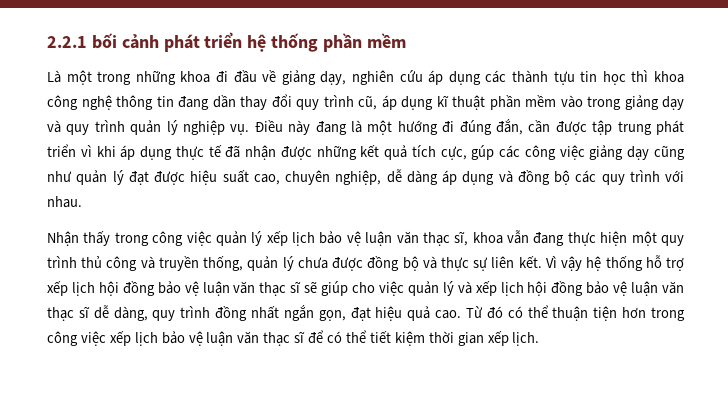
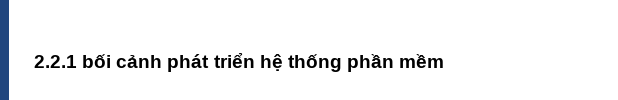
[47,70,685,85] [47,94,684,110] [47,119,684,135] [47,144,686,160] [47,169,684,185] [47,196,82,208] [47,230,685,246] [47,255,685,271] [47,281,684,296] [47,305,685,321] [47,330,540,346] // Là một trong những khoa đi đầu về giảng dạy, nghiên cứu áp dụng các thành tựu tin học thì khoa công nghệ thông tin đang dần thay đổi quy trình cũ, áp dụng kĩ thuật phần mềm vào trong giảng dạy và quy trình quản lý nghiệp vụ. Điều này đang là một hướng đi đúng đắn, cần được tập trung phát triển vì khi áp dụng thực tế đã nhận được những kết quả tích cực, gúp các công việc giảng dạy cũng như quản lý đạt được hiệu suất cao, chuyên nghiệp, dễ dàng áp dụng và đồng bộ các quy trình với nhau. // Nhận thấy trong công việc quản lý xếp lịch bảo vệ luận văn thạc sĩ, khoa vẫn đang thực hiện một quy trình thủ công và truyền thống, quản lý chưa được đồng bộ và thực sự liên kết. Vì vậy hệ thống hỗ trợ xếp lịch hội đồng bảo vệ luận văn thạc sĩ sẽ giúp cho việc quản lý và xếp lịch hội đồng bảo vệ luận văn thạc sĩ dễ dàng, quy trình đồng nhất ngắn gọn, đạt hiệu quả cao. Từ đó có thể thuận tiện hơn trong công việc xếp lịch bảo vệ luận văn thạc sĩ để có thể tiết kiệm thời gian xếp lịch. -> (445, 61) none

